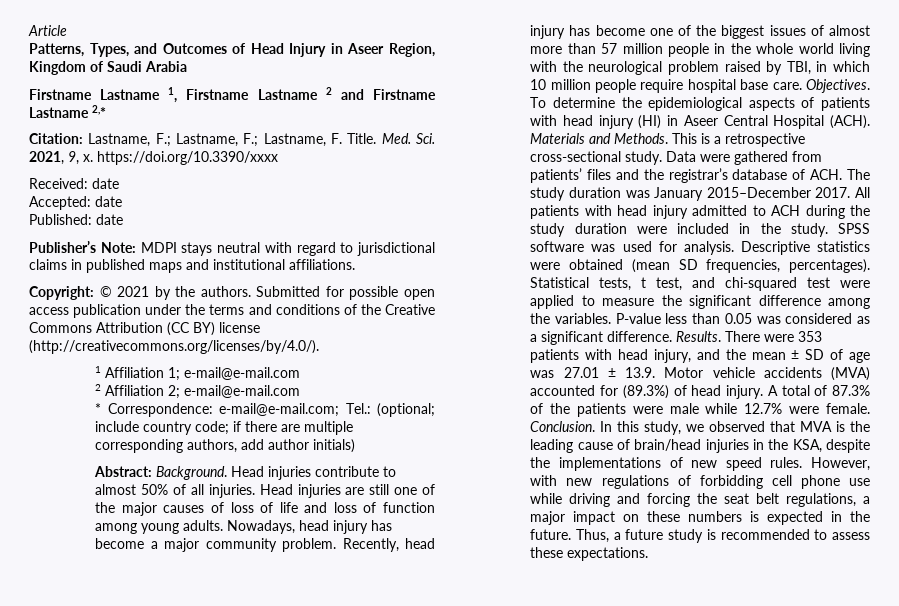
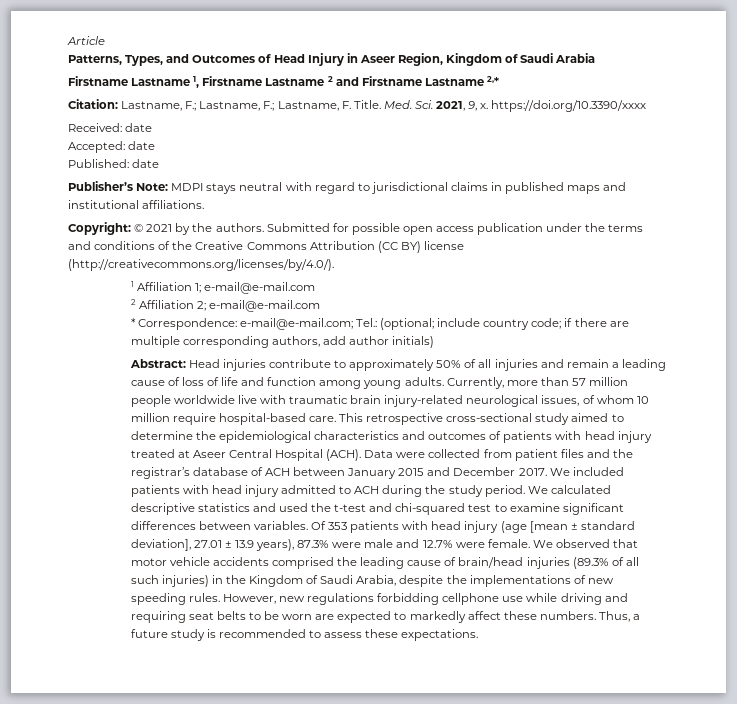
[156,466,228,480] Background. -> (186, 363) none
[95,484,137,495] almost -> [349,359,435,371] approximately
[208,484,435,498] [95,502,205,516] injuries. Head injuries are still one of the major causes -> [494,359,666,371] [130,380,165,386] injuries and remain a leading cause
[333,502,377,513] loss of -> (265, 381) none
[227,520,393,534] [95,538,435,552] [530,25,870,39] Nowadays, head injury has become a major community problem. Recently, head injury has become one of the biggest issues of almost -> [446,377,504,389] Currently,
[714,43,870,57] [530,61,870,75] [530,79,870,93] [530,97,795,111] in the whole world living with the neurological problem raised by TBI, in which 10 million people require hospital base care. Objectives. To determine the epidemiological aspects -> [173,395,649,407] [130,413,624,425] [130,431,487,443] worldwide live with traumatic brain injury-related neurological issues, of whom 10 million require hospital-based care. This retrospective cross-sectional study aimed to determine the epidemiological characteristics and outcomes
[638,115,679,129] (HI) in -> [130,449,190,458] treated at
[530,133,806,147] [530,151,823,165] [530,168,583,183] Materials and Methods. This is a retrospective cross-sectional study. Data were gathered from patients’ -> [364,449,558,461] Data were collected from patient
[810,169,871,180] [530,187,870,201] ACH. The study duration was January 2015–December 2017. All -> [264,467,624,479] ACH between January 2015 and December 2017. We included
[574,223,870,237] [530,241,870,255] [530,259,870,273] [530,277,870,291] [530,295,870,309] [530,313,871,324] [530,331,823,345] [530,349,870,363] [530,367,870,381] [530,385,870,399] [530,403,626,417] duration were included in the study. SPSS software was used for analysis. Descriptive statistics were obtained (mean SD frequencies, percentages). Statistical tests, t test, and chi-squared test were applied to measure the significant difference among the variables. P-value less than 0.05 was considered as a significant difference. Results. There were 353 patients with head injury, and the mean ± SD of age was 27.01 ± 13.9. Motor vehicle accidents (MVA) accounted for (89.3%) of head injury. A total of 87.3% of the patients -> [484,485,611,497] [130,503,624,515] [130,521,635,533] [130,539,330,551] period. We calculated descriptive statistics and used the t-test and chi-squared test to examine significant differences between variables. Of 353 patients with head injury (age [mean ± standard deviation], 27.01 ± 13.9 years), 87.3%
[705,403,738,414] while -> [396,539,420,548] and
[530,421,846,435] Conclusion. In this study, we observed that MVA is -> [532,539,639,548] [130,557,334,569] We observed that motor vehicle accidents comprised
[752,439,822,453] in the KSA, -> [572,557,639,569] [130,575,397,587] (89.3% of all such injuries) in the Kingdom of Saudi Arabia,
[725,457,762,471] speed -> [130,593,186,605] speeding
[530,475,558,486] with -> (276, 599) none
[677,475,870,489] [530,493,871,507] [530,511,871,525] [530,529,572,540] of forbidding cell phone use while driving and forcing the seat belt regulations, a major impact on these numbers is expected in the future. -> [377,593,628,605] [130,611,596,623] forbidding cellphone use while driving and requiring seat belts to be worn are expected to markedly affect these numbers.

